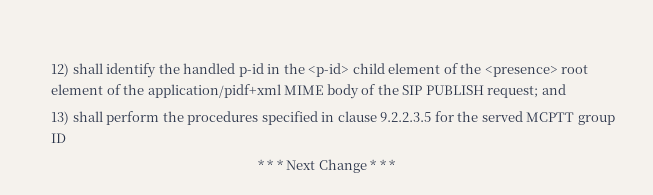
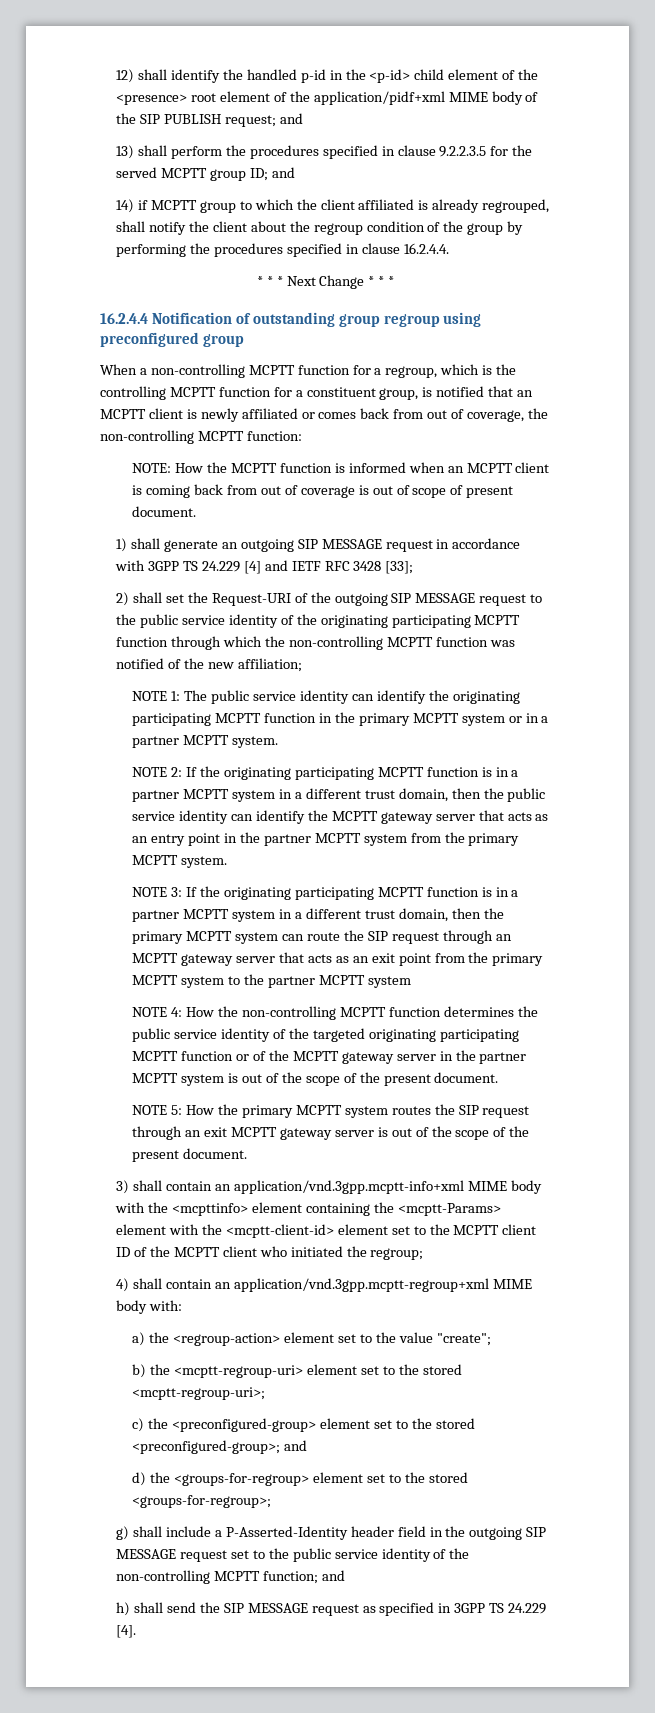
[51,133,67,143] ID -> [249,167,295,181] [116,199,550,213] [116,221,524,235] [116,243,449,257] ID; and // 14) if MCPTT group to which the client affiliated is already regrouped, shall notify the client about the regroup condition of the group by performing the procedures specified in clause 16.2.4.4.
(396, 164) none -> [100,312,482,327] [100,332,244,347] [100,364,517,378] [100,386,534,400] [100,408,548,422] [100,430,302,444] [132,462,550,473] [132,484,514,498] [132,506,197,517] [116,538,521,552] [115,560,414,574] [116,592,543,606] [116,614,521,628] [116,636,515,650] [116,658,302,672] [132,690,520,704] [132,712,549,726] [132,735,279,748] [132,766,519,780] [132,788,546,802] [132,810,549,824] [132,832,520,846] [132,855,228,868] [132,886,519,900] [132,908,504,922] [132,930,512,944] [132,952,544,966] [132,974,411,988] [132,1006,538,1020] [132,1028,519,1042] [132,1050,527,1064] [132,1072,499,1086] [132,1104,530,1118] [132,1126,530,1140] [132,1148,248,1162] [116,1180,542,1194] [115,1202,501,1216] [116,1224,537,1238] [116,1246,424,1260] [116,1278,532,1292] [116,1300,183,1314] [132,1332,491,1346] [132,1364,462,1378] [132,1387,266,1400] [132,1418,475,1432] [132,1440,308,1454] [132,1472,468,1486] [132,1495,272,1508] [116,1526,547,1540] [116,1548,470,1562] [116,1570,345,1584] [116,1602,547,1616] [116,1625,137,1638] // 16.2.4.4 Notification of outstanding group regroup using preconfigured group // When a non-controlling MCPTT function for a regroup, which is the controlling MCPTT function for a constituent group, is notified that an MCPTT client is newly affiliated or comes back from out of coverage, the non-controlling MCPTT function: // NOTE: How the MCPTT function is informed when an MCPTT client is coming back from out of coverage is out of scope of present document. // 1) shall generate an outgoing SIP MESSAGE request in accordance with 3GPP TS 24.229 [4] and IETF RFC 3428 [33]; // 2) shall set the Request-URI of the outgoing SIP MESSAGE request to the public service identity of the originating participating MCPTT function through which the non-controlling MCPTT function was notified of the new affiliation; // NOTE 1: The public service identity can identify the originating participating MCPTT function in the primary MCPTT system or in a partner MCPTT system. // NOTE 2: If the originating participating MCPTT function is in a partner MCPTT system in a different trust domain, then the public service identity can identify the MCPTT gateway server that acts as an entry point in the partner MCPTT system from the primary MCPTT system. // NOTE 3: If the originating participating MCPTT function is in a partner MCPTT system in a different trust domain, then the primary MCPTT system can route the SIP request through an MCPTT gateway server that acts as an exit point from the primary MCPTT system to the partner MCPTT system // NOTE 4: How the non-controlling MCPTT function determines the public service identity of the targeted originating participating MCPTT function or of the MCPTT gateway server in the partner MCPTT system is out of the scope of the present document. // NOTE 5: How the primary MCPTT system routes the SIP request through an exit MCPTT gateway server is out of the scope of the present document. // 3) shall contain an application/vnd.3gpp.mcptt-info+xml MIME body with the <mcpttinfo> element containing the <mcptt-Params> element with the <mcptt-client-id> element set to the MCPTT client ID of the MCPTT client who initiated the regroup; // 4) shall contain an application/vnd.3gpp.mcptt-regroup+xml MIME body with: // a) the <regroup-action> element set to the value "create"; // b) the <mcptt-regroup-uri> element set to the stored <mcptt-regroup-uri>; // c) the <preconfigured-group> element set to the stored <preconfigured-group>; and // d) the <groups-for-regroup> element set to the stored <groups-for-regroup>; // g) shall include a P-Asserted-Identity header field in the outgoing SIP MESSAGE request set to the public service identity of the non-controlling MCPTT function; and // h) shall send the SIP MESSAGE request as specified in 3GPP TS 24.229 [4].

